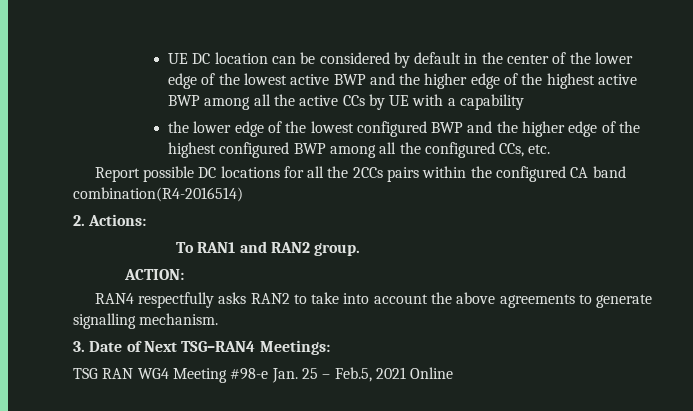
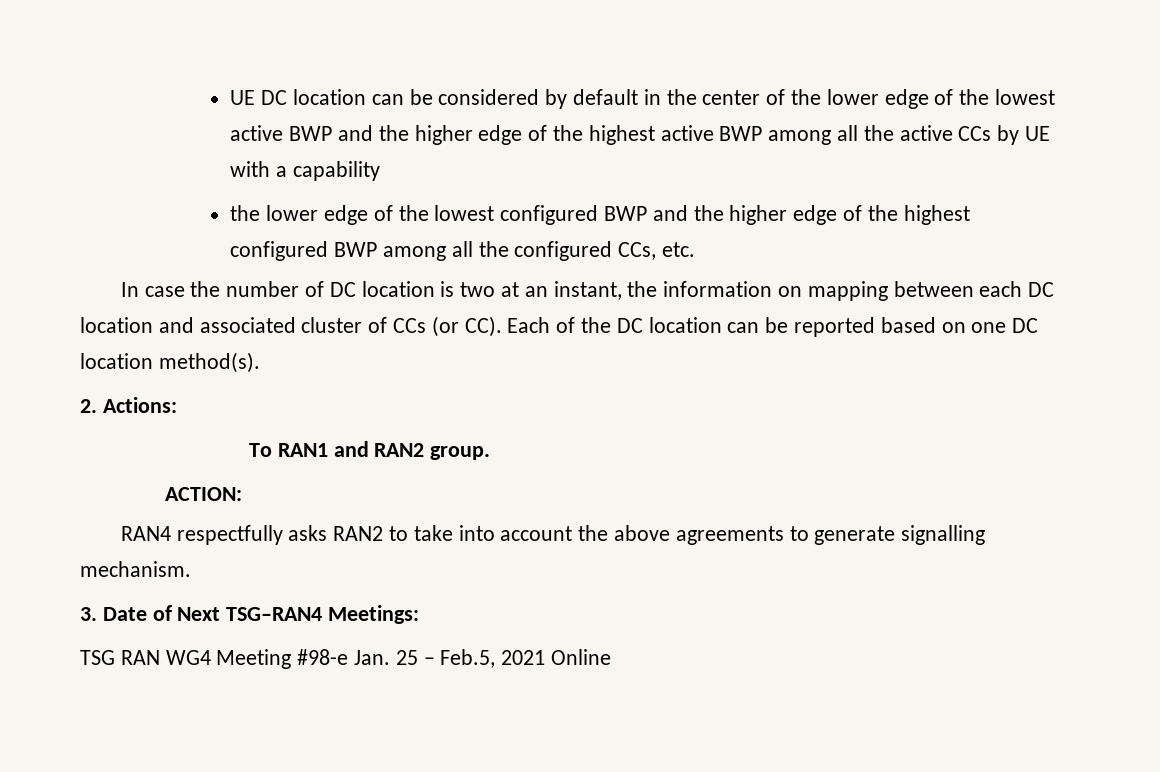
[94,166,626,182] [73,187,243,202] Report possible DC locations for all the 2CCs pairs within the configured CA band combination(R4-2016514) -> [120,281,1055,301] [80,316,1039,337] [80,352,260,373] In case the number of DC location is two at an instant, the information on mapping between each DC location and associated cluster of CCs (or CC). Each of the DC location can be reported based on one DC location method(s).

